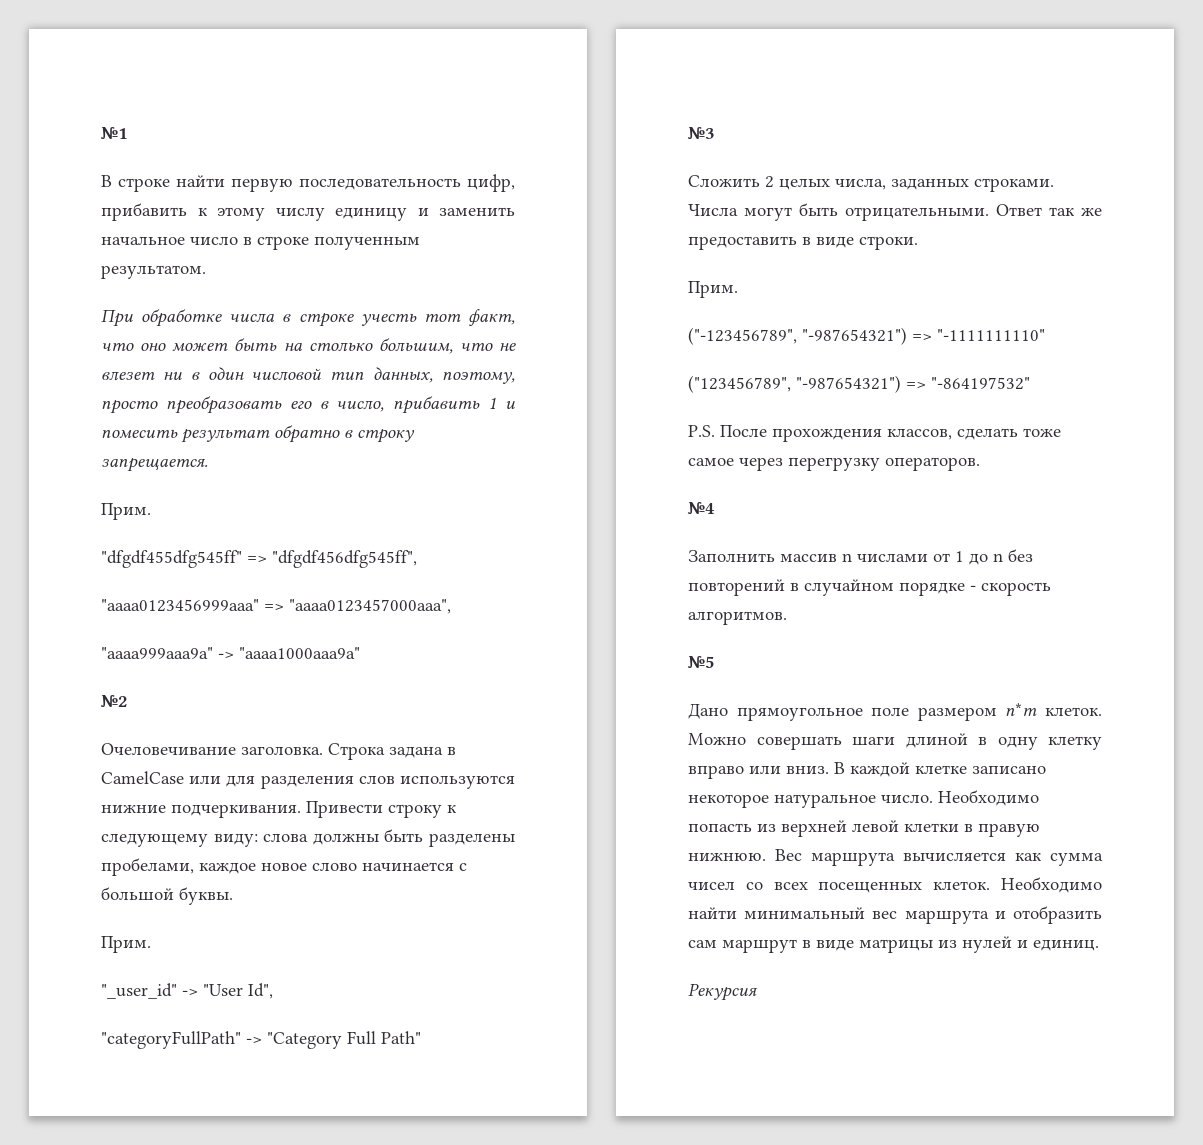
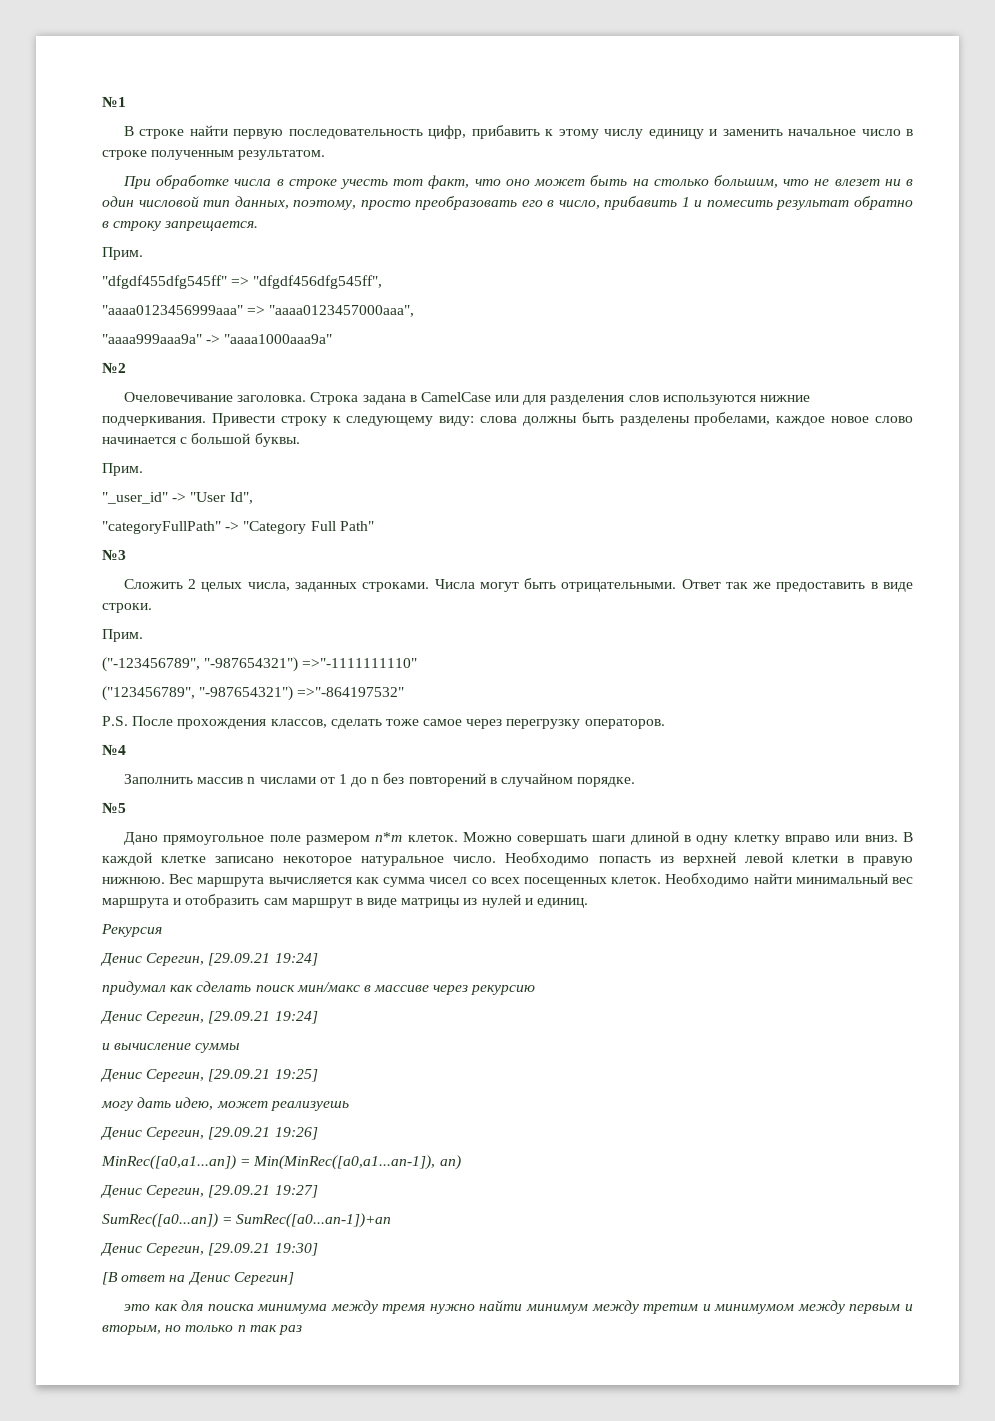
[912,329,1045,341] => "-1111111110" -> [302,658,418,668] =>"-1111111110"
[906,377,1030,390] => "-864197532" -> [297,687,405,697] =>"-864197532"
[899,582,1051,596] [688,611,787,625] порядке - скорость алгоритмов. -> [577,777,636,787] порядке.
(758, 992) none -> [100,953,318,966] [102,981,536,995] [100,1011,318,1024] [102,1043,241,1053] [100,1069,318,1082] [101,1097,349,1111] [100,1127,318,1140] [101,1155,461,1170] [100,1185,318,1198] [102,1213,392,1228] [100,1243,318,1256] [102,1272,294,1285] [123,1300,913,1314] [102,1325,302,1335] // Денис Серегин, [29.09.21 19:24] // придумал как сделать поиск мин/макс в массиве через рекурсию // Денис Серегин, [29.09.21 19:24] // и вычисление суммы // Денис Серегин, [29.09.21 19:25] // могу дать идею, может реализуешь // Денис Серегин, [29.09.21 19:26] // MinRec([a0,a1...an]) = Min(MinRec([a0,a1...an-1]), an) // Денис Серегин, [29.09.21 19:27] // SumRec([a0...an]) = SumRec([a0...an-1])+an // Денис Серегин, [29.09.21 19:30] // [В ответ на Денис Серегин] // это как для поиска минимума между тремя нужно найти минимум между третим и минимумом между первым и вторым, но только n так раз

